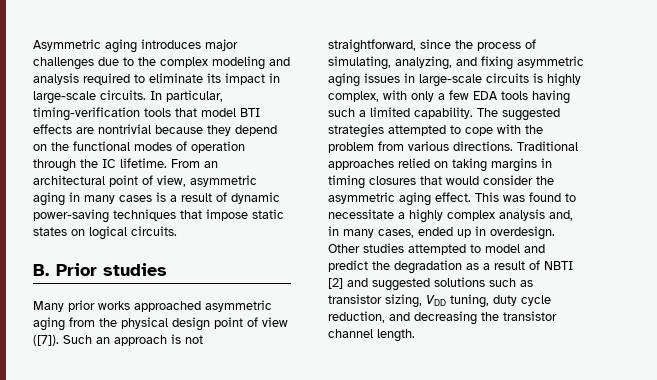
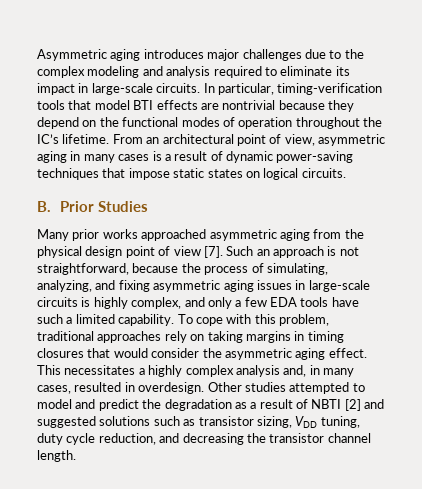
[33,159,116,172] through the IC -> [295,117,382,129] [37,134,59,144] throughout the IC’s
[102,263,167,276] studies -> [98,201,149,212] Studies
[33,335,59,346] ([7]). -> [203,246,223,258] [7].
[420,39,451,49] since -> [132,263,179,273] because
[383,90,407,100] with -> [184,297,205,307] and
[532,90,570,104] having -> [331,297,359,307] have
[477,108,560,121] [328,124,543,138] [328,141,578,153] [328,158,430,170] The suggested strategies attempted to cope with the problem from various directions. Traditional approaches relied -> [177,314,329,326] [37,331,187,343] To cope with this problem, traditional approaches rely
[503,192,576,202] [328,209,394,219] was found to necessitate -> [64,365,136,375] necessitates
[418,227,471,238] ended up -> [74,382,122,392] resulted

